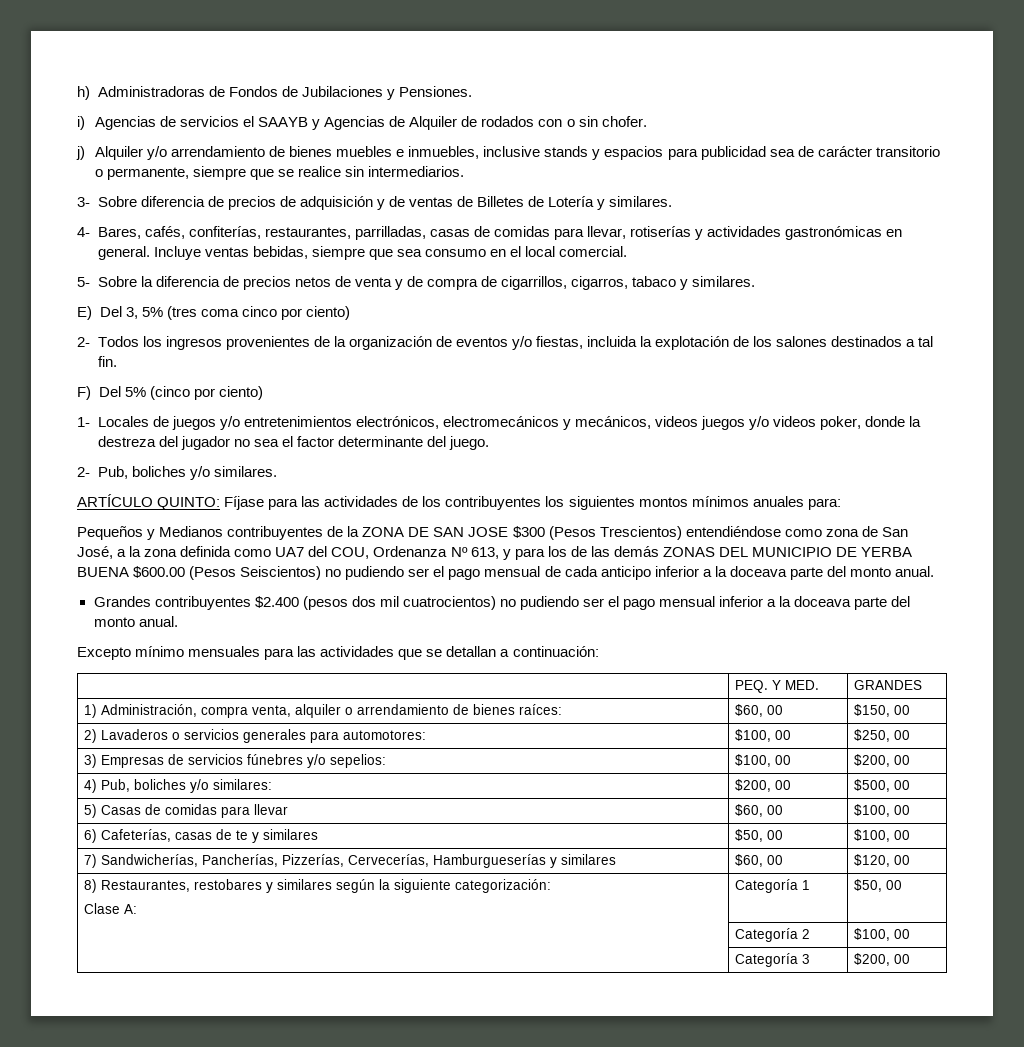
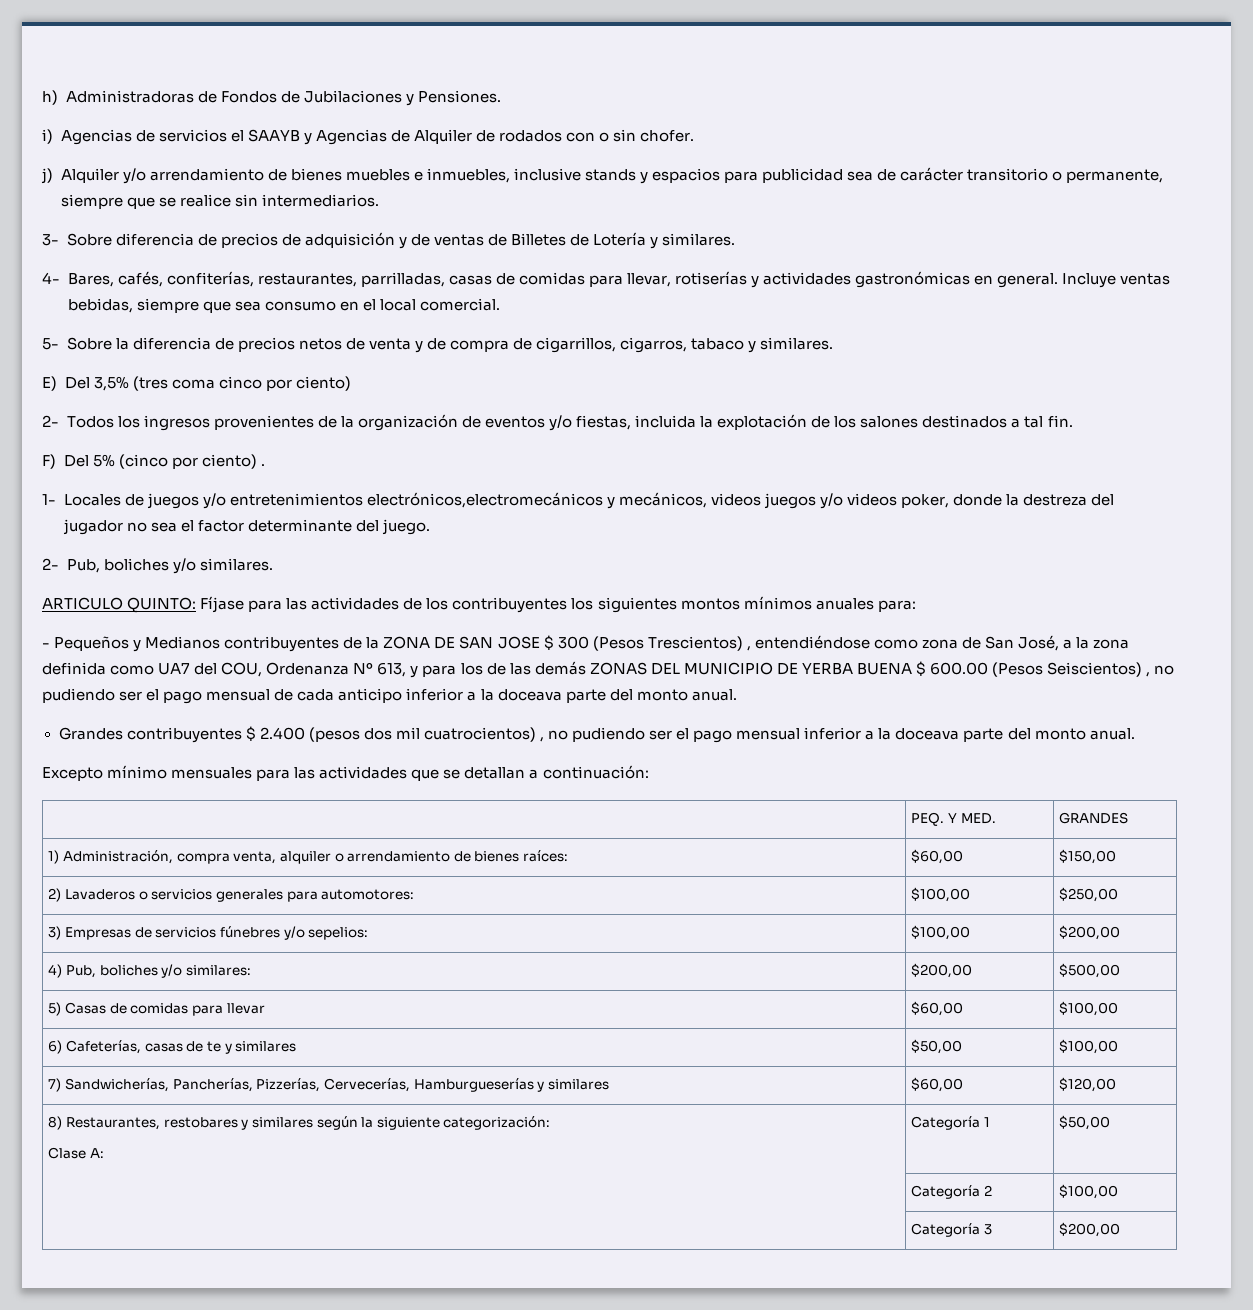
[125,307,163,319] 3, 5% -> [93,376,129,391] 3,5%
(263, 393) none -> [260,464,265,466] .
[355,416,559,429] electrónicos, electromecánicos -> [366,492,603,508] electrónicos,electromecánicos
[77,494,153,507] ARTÍCULO -> [42,597,123,610] ARTICULO
(841, 504) none -> [42,643,50,648] -
[512,526,545,538] $300 -> [543,635,589,650] $ 300
(682, 533) none -> [746,646,751,651] ,
[133,566,186,578] $600.00 -> [915,661,989,676] $ 600.00
(322, 573) none -> [1146,672,1151,677] ,
[254,596,299,608] $2.400 -> [245,726,305,741] $ 2.400
(496, 603) none -> [539,737,544,742] ,
[735,704,784,717] [854,704,911,717] $60, 00 | $150, 00 -> [911,849,964,864] [1059,849,1117,864] $60,00 | $150,00
[735,729,792,742] [854,729,911,742] $100, 00 | $250, 00 -> [911,887,971,902] [1059,887,1119,902] $100,00 | $250,00
[735,754,792,767] [854,754,911,767] $100, 00 | $200, 00 -> [911,925,971,940] [1059,925,1121,940] $100,00 | $200,00
[735,779,792,792] [854,779,911,792] $200, 00 | $500, 00 -> [911,963,973,978] [1059,963,1121,978] $200,00 | $500,00
[735,804,784,817] [854,804,911,817] $60, 00 | $100, 00 -> [911,1001,964,1016] [1059,1001,1119,1016] $60,00 | $100,00
[735,829,784,842] [854,829,911,842] $50, 00 | $100, 00 -> [911,1039,963,1054] [1059,1039,1119,1054] $50,00 | $100,00
[735,854,784,867] [854,854,911,867] $60, 00 | $120, 00 -> [911,1077,964,1092] [1059,1077,1117,1092] $60,00 | $120,00
[854,879,903,892] $50, 00 -> [1059,1115,1111,1130] $50,00
[854,928,911,941] $100, 00 -> [1059,1184,1119,1199] $100,00
[854,953,911,966] $200, 00 -> [1059,1222,1121,1237] $200,00

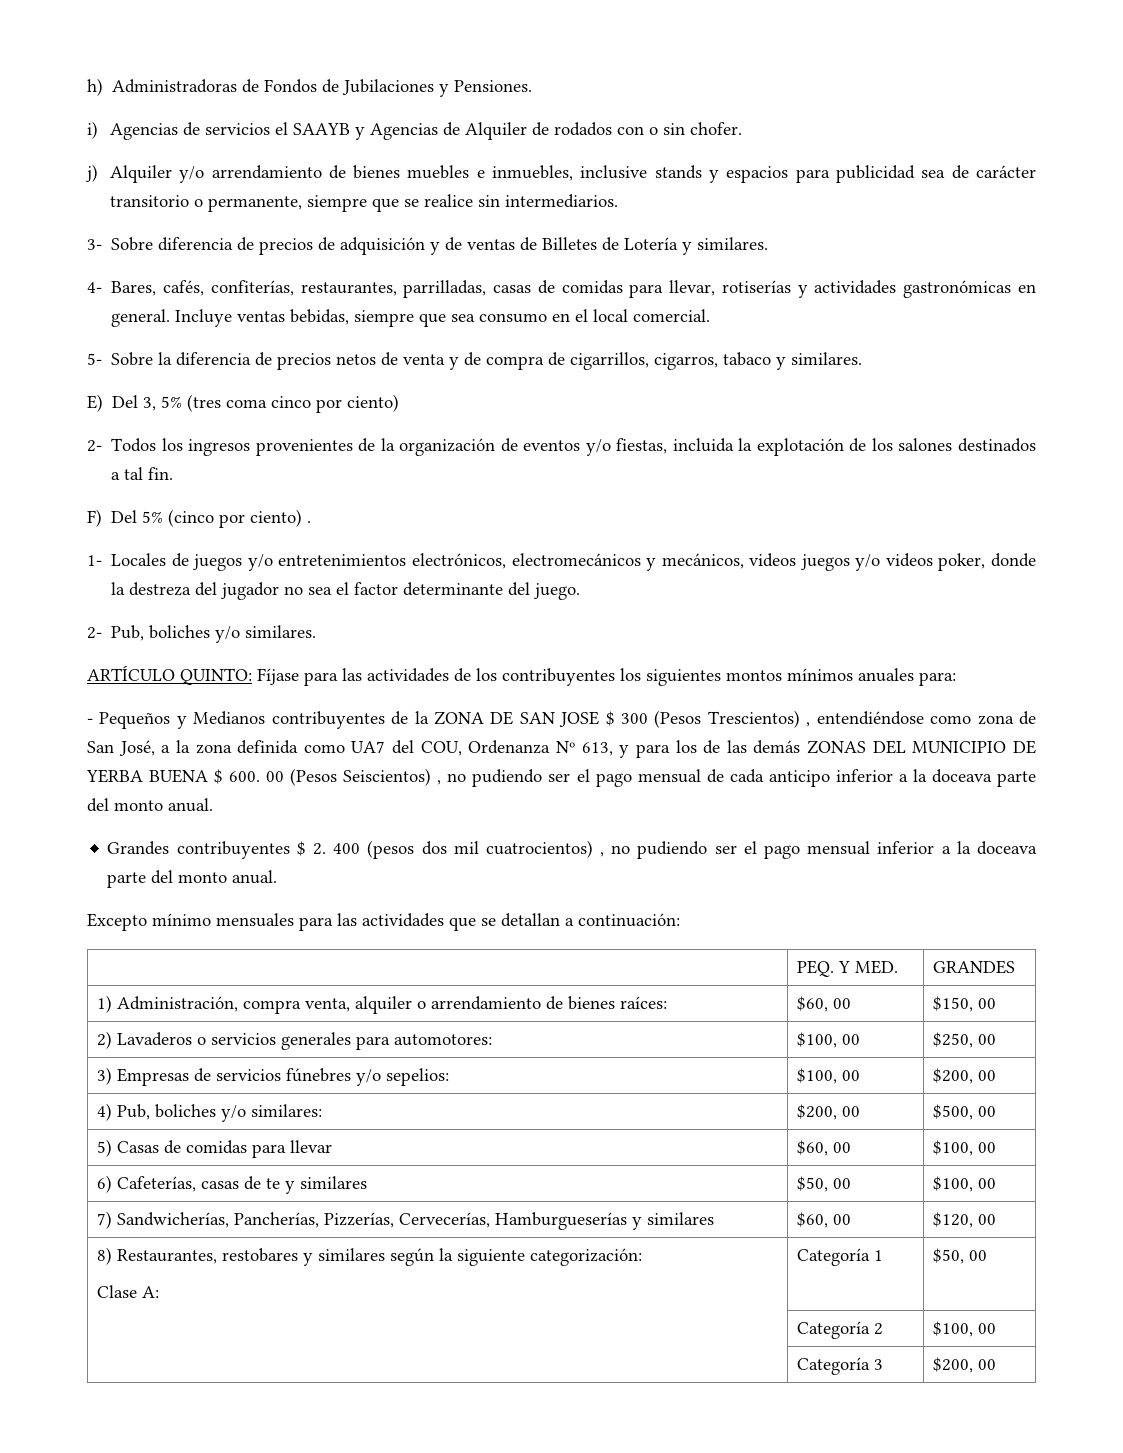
[93,376,129,391] 3,5% -> [143,396,183,411] 3, 5%
[366,492,603,508] electrónicos,electromecánicos -> [412,553,641,569] electrónicos, electromecánicos
[42,597,123,610] ARTICULO -> [87,665,175,681] ARTÍCULO
[930,662,989,675] 600.00 -> [229,771,285,782] 600. 00
[259,727,305,740] 2.400 -> [312,843,361,855] 2. 400
[911,849,964,864] [1059,849,1117,864] $60,00 | $150,00 -> [797,996,852,1012] [933,996,997,1012] $60, 00 | $150, 00
[911,887,971,902] [1059,887,1119,902] $100,00 | $250,00 -> [797,1032,861,1048] [933,1032,997,1048] $100, 00 | $250, 00
[911,925,971,940] [1059,925,1121,940] $100,00 | $200,00 -> [797,1068,861,1084] [933,1068,997,1084] $100, 00 | $200, 00
[911,963,973,978] [1059,963,1121,978] $200,00 | $500,00 -> [797,1104,861,1120] [933,1104,997,1120] $200, 00 | $500, 00
[911,1001,964,1016] [1059,1001,1119,1016] $60,00 | $100,00 -> [797,1140,852,1156] [933,1140,997,1156] $60, 00 | $100, 00
[911,1039,963,1054] [1059,1039,1119,1054] $50,00 | $100,00 -> [797,1176,852,1192] [933,1176,997,1192] $50, 00 | $100, 00
[911,1077,964,1092] [1059,1077,1117,1092] $60,00 | $120,00 -> [797,1212,852,1228] [933,1212,997,1228] $60, 00 | $120, 00
[1059,1115,1111,1130] $50,00 -> [933,1248,988,1264] $50, 00
[1059,1184,1119,1199] $100,00 -> [933,1321,997,1337] $100, 00
[1059,1222,1121,1237] $200,00 -> [933,1357,997,1373] $200, 00

